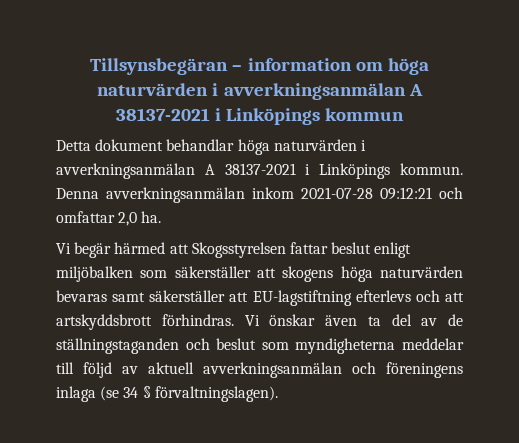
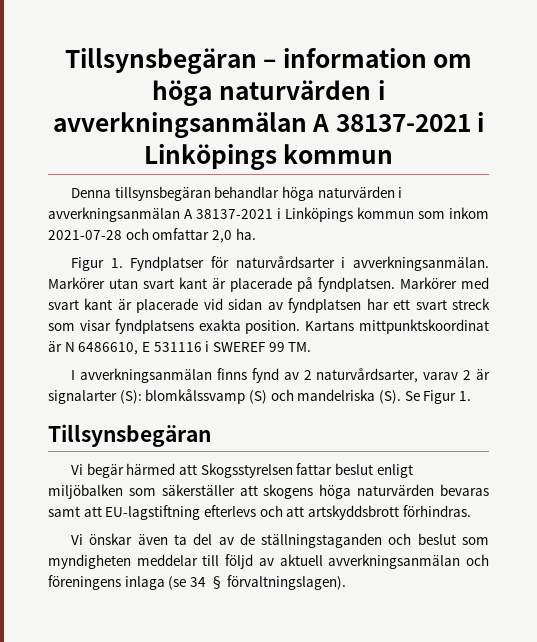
[56,139,164,151] Detta dokument -> [71,186,211,201] Denna tillsynsbegäran
[400,163,464,175] [56,187,245,203] kommun. Denna avverkningsanmälan -> [357,207,445,219] kommun som
[380,187,432,200] 09:12:21 -> (122, 235) none
(162, 217) none -> [71,256,489,271] [48,277,489,292] [48,298,490,313] [48,319,489,334] [48,341,312,355] [71,368,490,383] [48,389,471,404] [48,424,211,447] // Figur 1. Fyndplatser för naturvårdsarter i avverkningsanmälan. Markörer utan svart kant är placerade på fyndplatsen. Markörer med svart kant är placerade vid sidan av fyndplatsen har ett svart streck som visar fyndplatsens exakta position. Kartans mittpunktskoordinat är N 6486610, E 531116 i SWEREF 99 TM. // I avverkningsanmälan finns fynd av 2 naturvårdsarter, varav 2 är signalarter (S): blomkålssvamp (S) och mandelriska (S). Se Figur 1. // Tillsynsbegäran
[149,290,226,302] säkerställer -> (80, 511) none
(234, 320) none -> (471, 511) //
[295,338,396,354] myndigheterna -> [48,554,131,569] myndigheten

